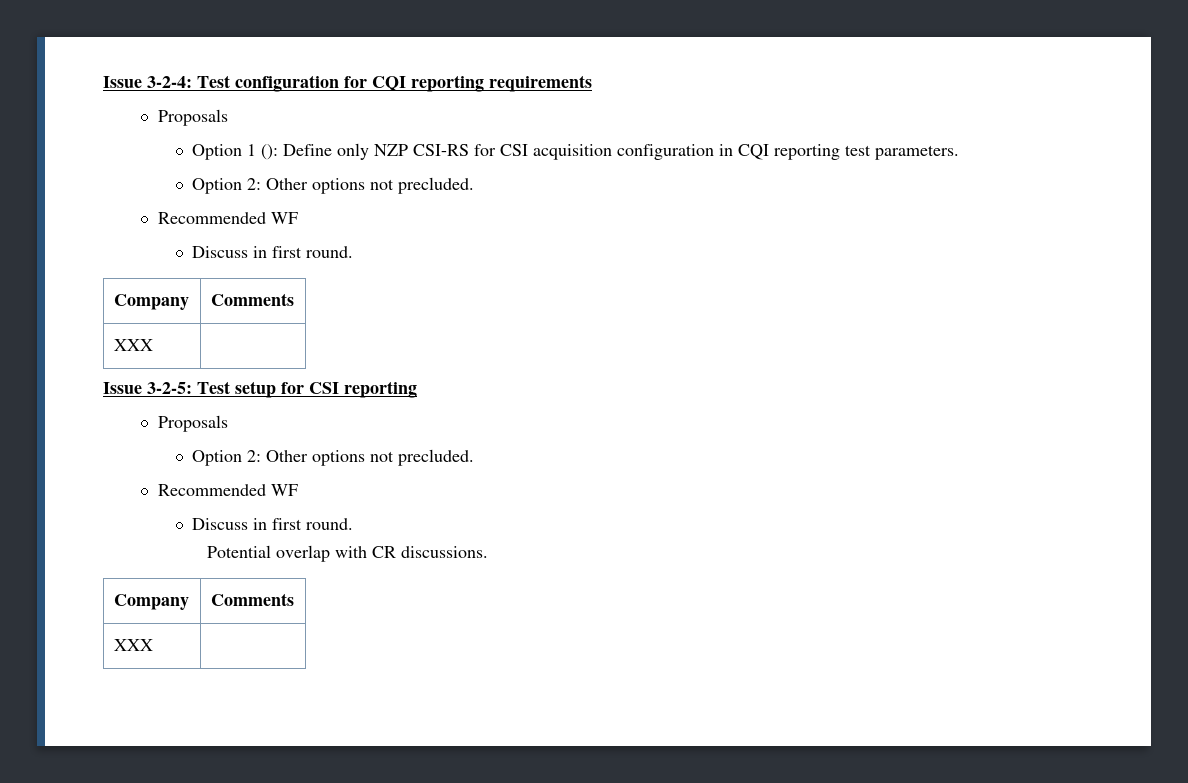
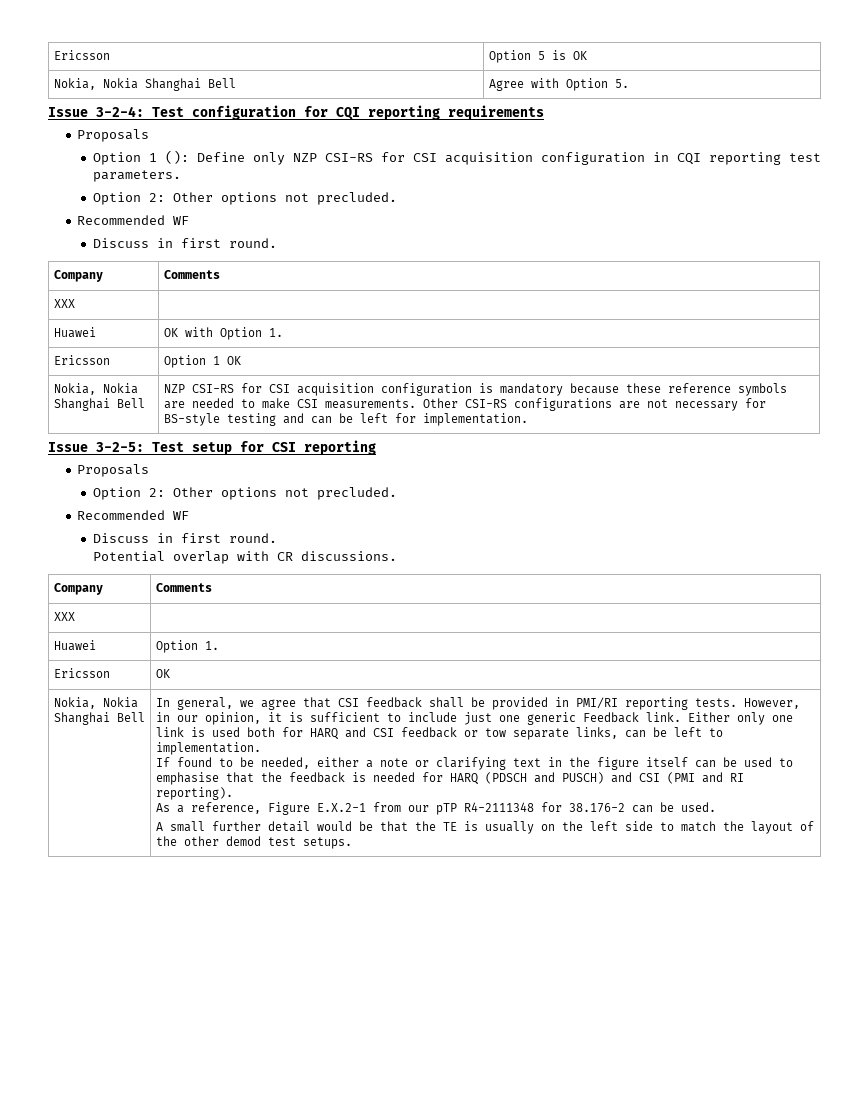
(103, 82) none -> [53,50,110,60] [488,50,587,63] [53,78,236,91] [488,78,629,91] Ericsson | Option 5 is OK // Nokia, Nokia Shanghai Bell | Agree with Option 5. //
(153, 345) none -> [53,327,96,338] [163,327,283,340] [53,355,110,365] [163,355,241,368] [53,383,138,395] [53,398,145,411] [163,383,787,396] [163,398,766,411] [163,413,528,426] // Huawei | OK with Option 1. // Ericsson | Option 1 OK // Nokia, Nokia Shanghai Bell | NZP CSI-RS for CSI acquisition configuration is mandatory because these reference symbols are needed to make CSI measurements. Other CSI-RS configurations are not necessary for BS-style testing and can be left for implementation.
(153, 645) none -> [53,640,96,651] [155,640,219,653] [53,668,110,678] [155,669,170,678] [53,697,138,709] [53,712,145,725] [155,697,800,710] [155,712,793,725] [155,727,723,740] [155,742,261,755] [155,757,793,770] [155,772,744,785] [155,787,233,800] [155,802,716,815] [155,821,814,834] [155,836,352,849] // Huawei | Option 1. // Ericsson | OK // Nokia, Nokia Shanghai Bell | In general, we agree that CSI feedback shall be provided in PMI/RI reporting tests. However, in our opinion, it is sufficient to include just one generic Feedback link. Either only one link is used both for HARQ and CSI feedback or tow separate links, can be left to implementation. // If found to be needed, either a note or clarifying text in the figure itself can be used to emphasise that the feedback is needed for HARQ (PDSCH and PUSCH) and CSI (PMI and RI reporting). // As a reference, Figure E.X.2-1 from our pTP R4-2111348 for 38.176-2 can be used. // A small further detail would be that the TE is usually on the left side to match the layout of the other demod test setups.

